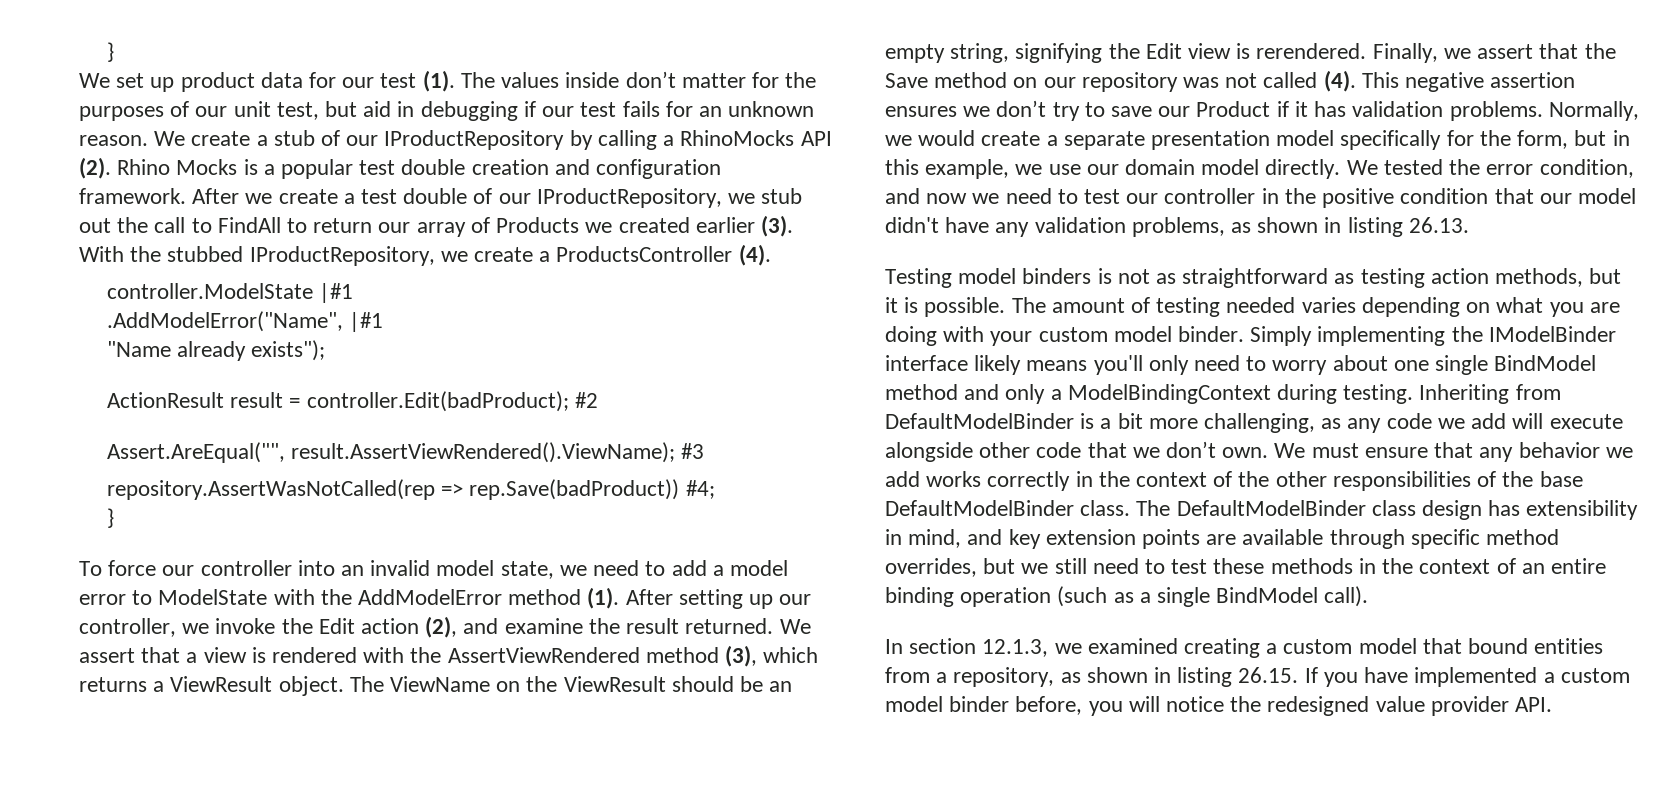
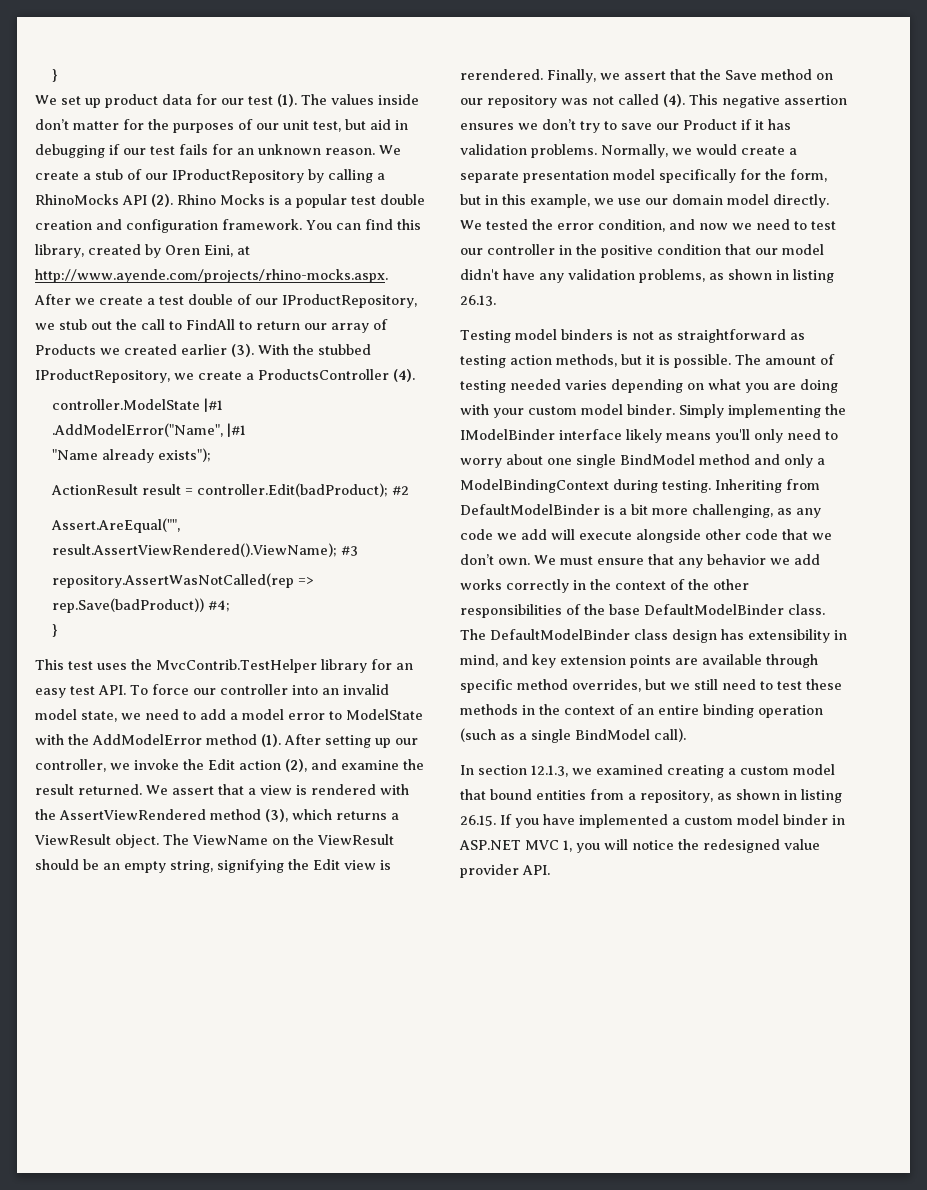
(186, 196) none -> [306,219,421,230] [35,244,250,258] [35,269,388,283] You can find this library, created by Oren Eini, at http://www.ayende.com/projects/rhino-mocks.aspx.
(115, 518) none -> [35,659,413,673] [35,685,126,698] This test uses the MvcContrib.TestHelper library for an easy test API.
[1015,696,1083,715] before, -> [832,815,845,825] [459,840,572,852] in ASP.NET MVC 1,

